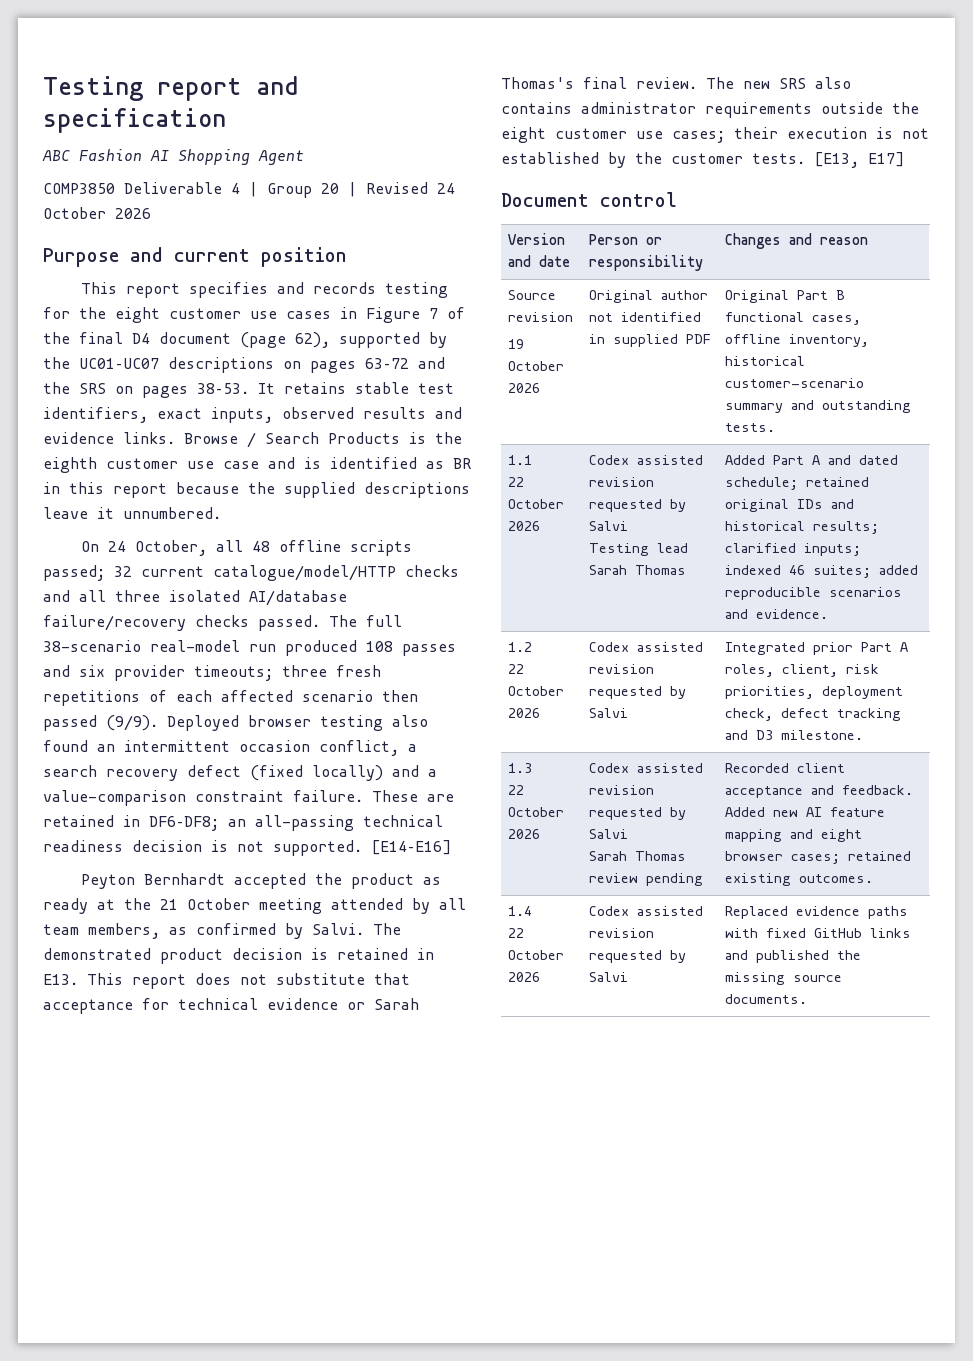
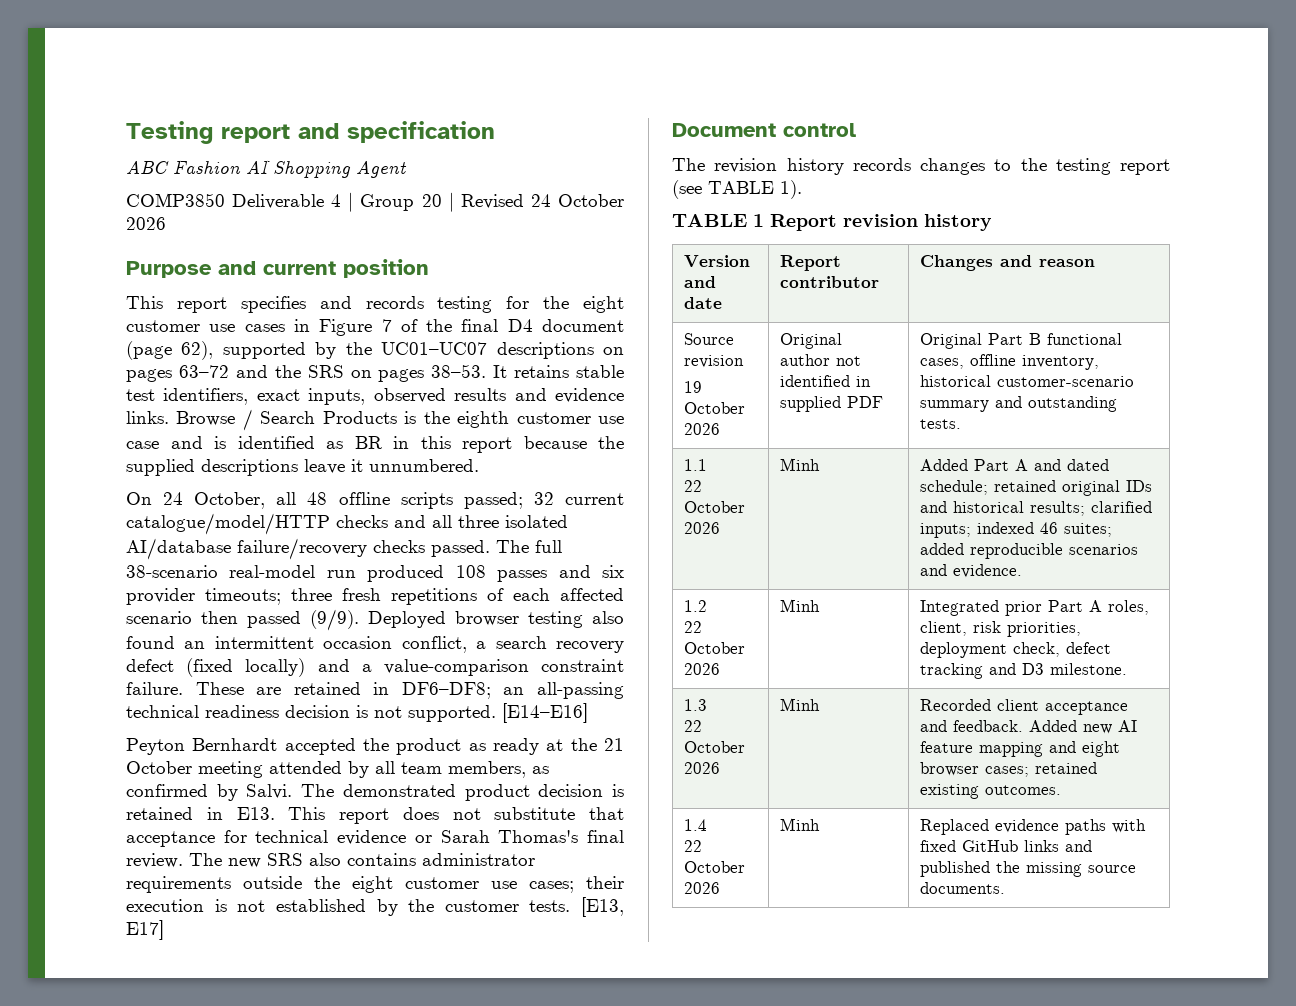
(677, 199) none -> [672,158,1170,175] [672,180,802,199] [672,214,992,231] // The revision history records changes to the testing report (see TABLE 1). // TABLE 1 Report revision history
[588,234,662,245] [588,255,703,271] Person or responsibility -> [780,255,842,271] [780,276,880,288] Report contributor
[588,455,703,465] [588,477,654,487] [588,499,686,512] [588,521,628,531] [588,543,688,556] [588,565,686,575] Codex assisted revision requested by Salvi // Testing lead Sarah Thomas -> [780,458,821,471] Minh
[588,642,703,652] [588,664,654,674] [588,686,686,699] [588,708,628,718] Codex assisted revision requested by Salvi -> [780,599,821,612] Minh
[588,763,703,773] [588,785,654,795] [588,807,686,820] [588,829,628,839] [588,851,686,861] [588,873,703,886] Codex assisted revision requested by Salvi // Sarah Thomas review pending -> [780,698,821,711] Minh
[588,906,703,916] [588,928,654,938] [588,950,686,963] [588,972,628,982] Codex assisted revision requested by Salvi -> [780,818,821,831] Minh

